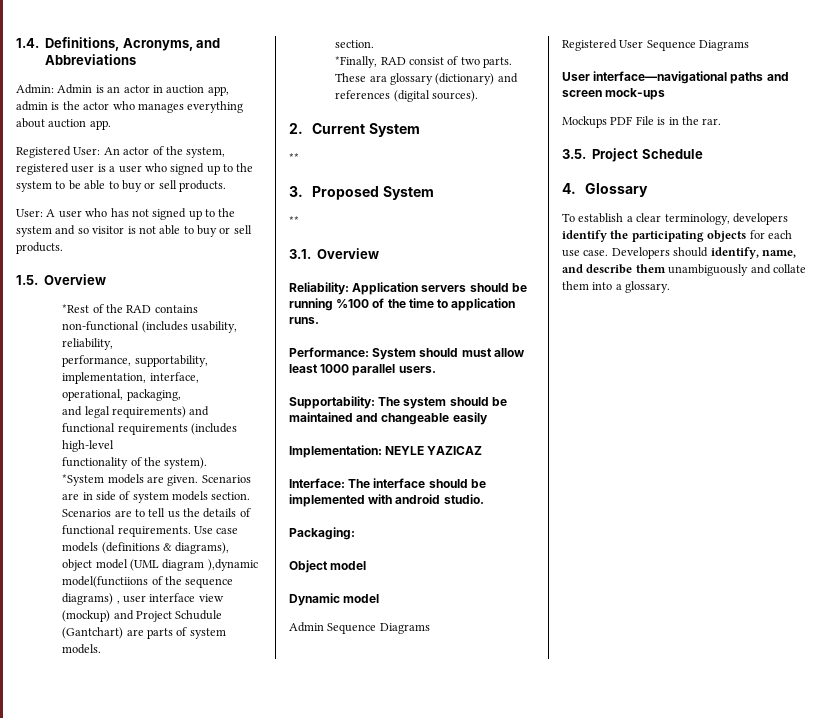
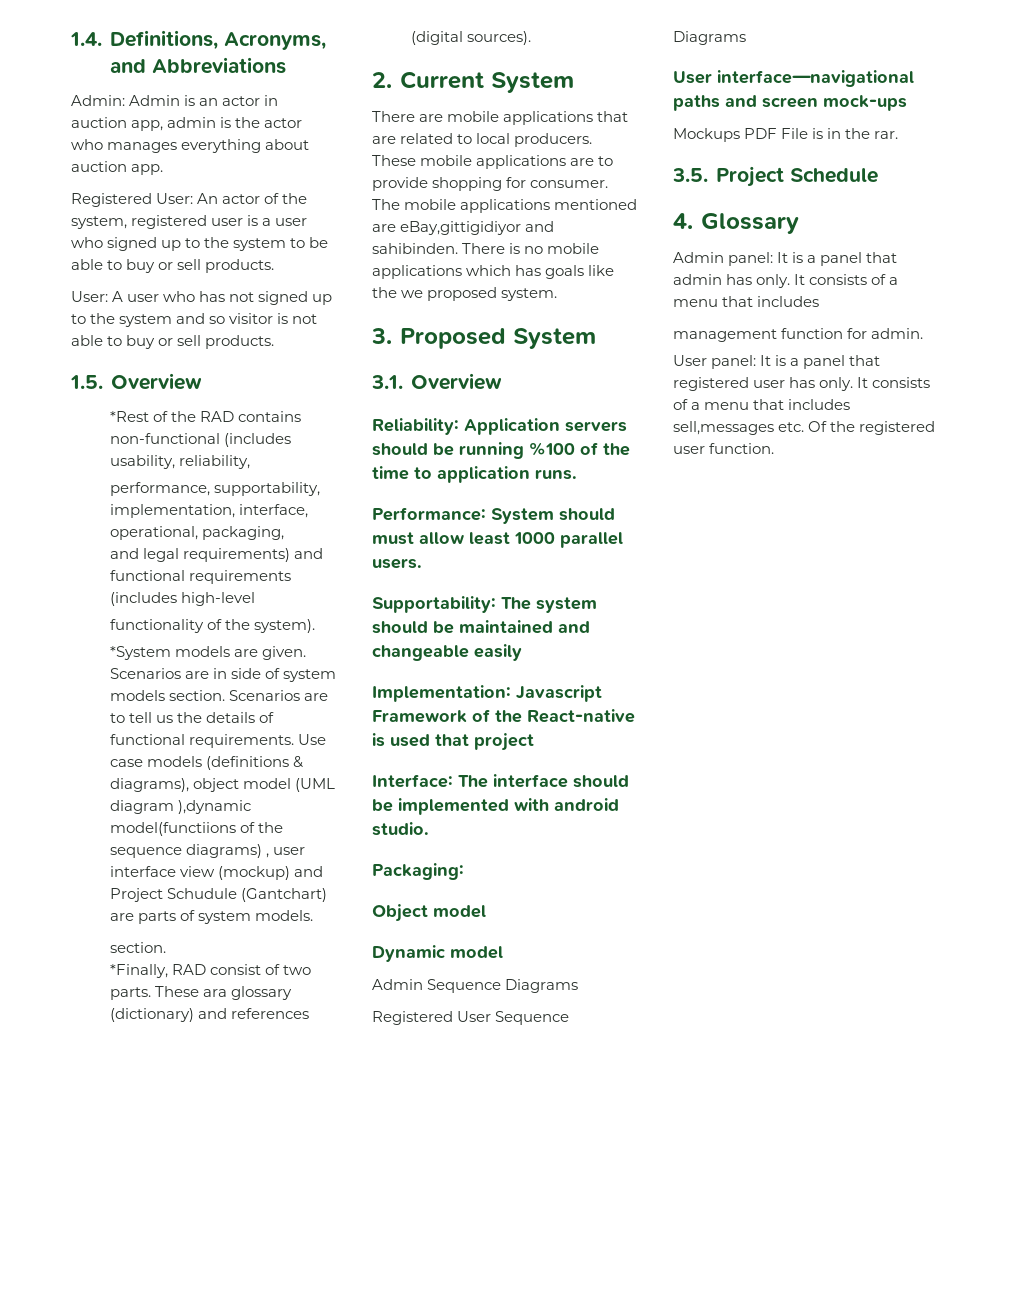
[289,153,299,162] ** -> [372,111,629,125] [372,133,593,147] [372,155,614,169] [372,177,609,191] [372,199,638,213] [372,221,555,235] [372,243,600,254] [372,265,615,279] [372,287,558,301] There are mobile applications that are related to local producers. These mobile applications are to provide shopping for consumer. The mobile applications mentioned are eBay,gittigidiyor and sahibinden. There is no mobile applications which has goals like the we proposed system.
[289,216,299,225] // ** -> (596, 338) none
[385,446,483,455] NEYLE YAZICAZ -> [516,685,602,702] [372,709,635,723] [372,733,534,751] Javascript Framework of the React-native is used that project
[562,213,788,225] [562,230,792,242] [562,247,796,259] [562,264,806,276] [562,281,671,293] To establish a clear terminology, developers identify the participating objects for each use case. Developers should identify, name, and describe them unambiguously and collate them into a glossary. -> [673,252,898,266] [673,274,899,288] [673,296,820,307] [673,328,924,342] [673,355,881,369] [673,377,931,391] [673,399,851,410] [673,421,936,435] [673,443,775,454] Admin panel: It is a panel that admin has only. It consists of a menu that includes // management function for admin. // User panel: It is a panel that registered user has only. It consists of a menu that includes sell,messages etc. Of the registered user function.

